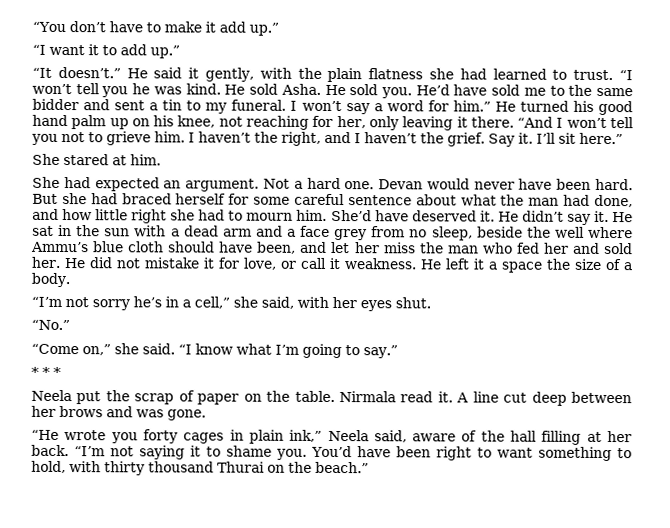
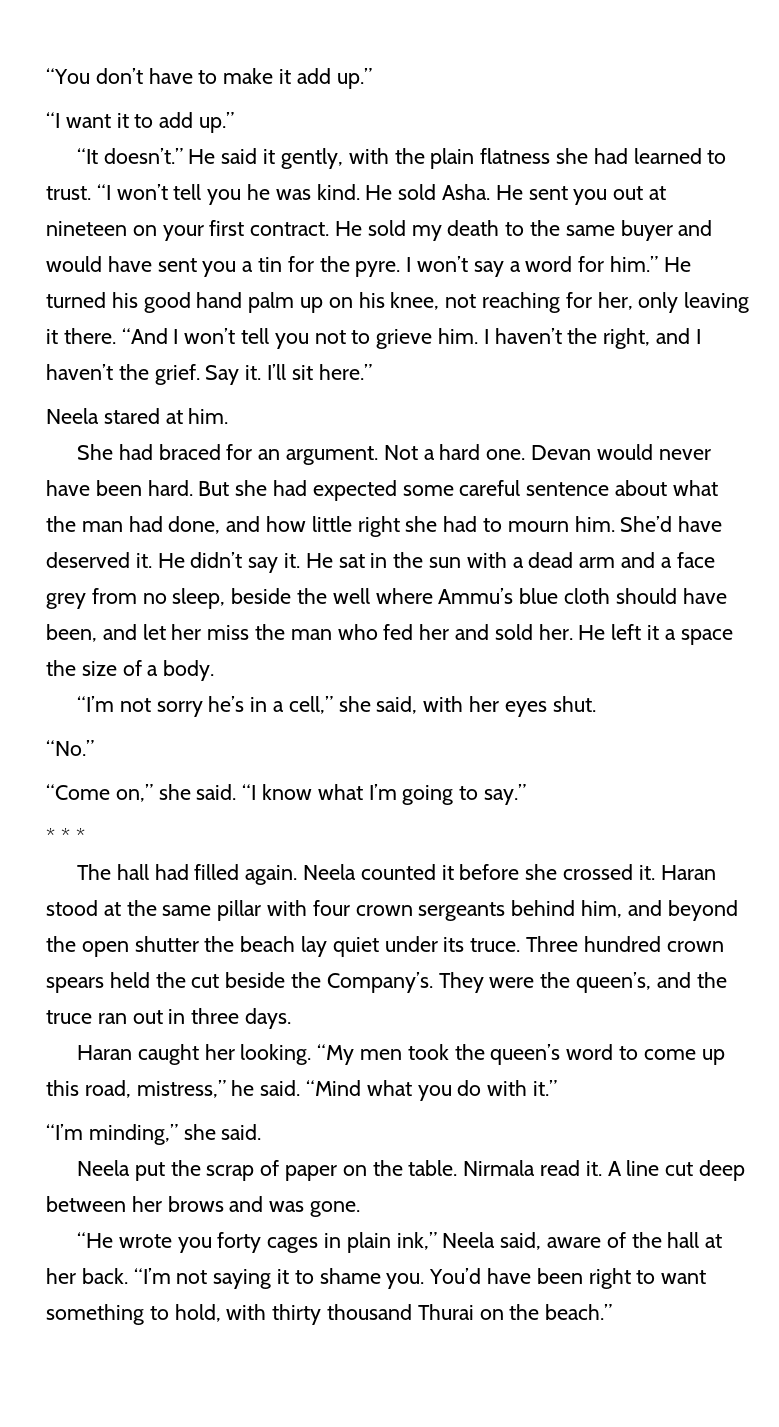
[349,84,633,99] [32,98,287,114] sold you. He’d have sold me to the same bidder and sent a tin to my funeral. -> [528,186,667,205] [46,220,713,241] [46,256,401,277] sent you out at nineteen on your first contract. He sold my death to the same buyer and would have sent you a tin for the pyre.
[32,153,60,165] She -> [46,408,99,424] Neela
[94,177,160,192] expected -> [158,444,253,460] braced for
[121,193,250,205] braced herself for -> [312,480,397,501] expected
[88,257,442,270] did not mistake it for love, or call it weakness. He -> (606, 632) none
(61, 371) none -> [76,864,716,885] [46,900,738,921] [46,936,724,957] [46,972,727,993] [46,1008,292,1029] [76,1044,725,1065] [46,1080,558,1101] [46,1124,262,1145] // The hall had filled again. Neela counted it before she crossed it. Haran stood at the same pillar with four crown sergeants behind him, and beyond the open shutter the beach lay quiet under its truce. Three hundred crown spears held the cut beside the Company’s. They were the queen’s, and the truce ran out in three days. // Haran caught her looking. “My men took the queen’s word to come up this road, mistress,” he said. “Mind what you do with it.” // “I’m minding,” she said.
[541,430,582,445] filling -> (700, 1240) none

